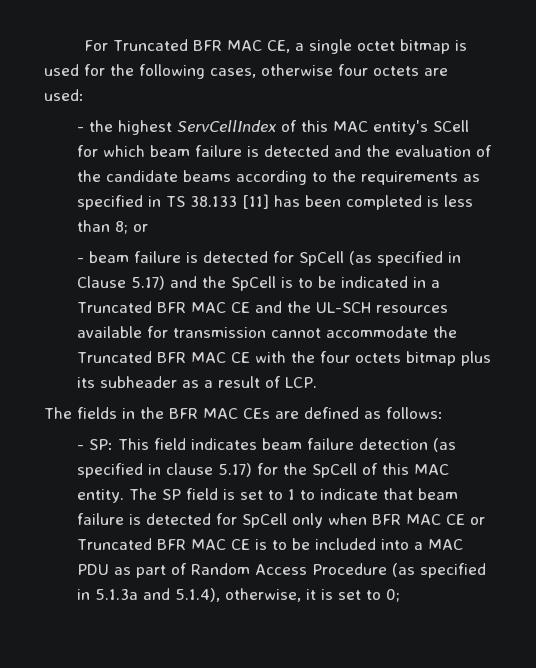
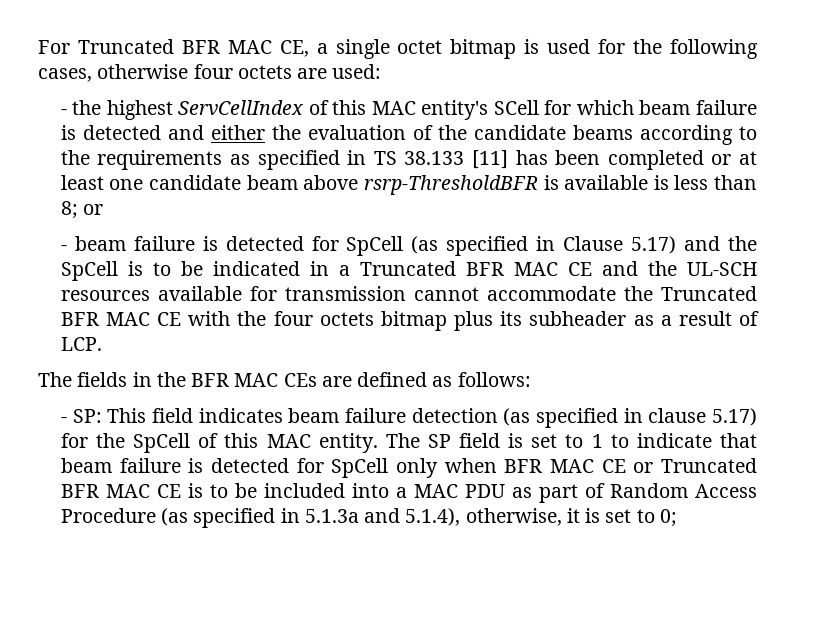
(362, 151) none -> [210,125,265,140] either
(423, 202) none -> [711,151,757,165] [60,175,649,195] or at least one candidate beam above rsrp-ThresholdBFR is available

